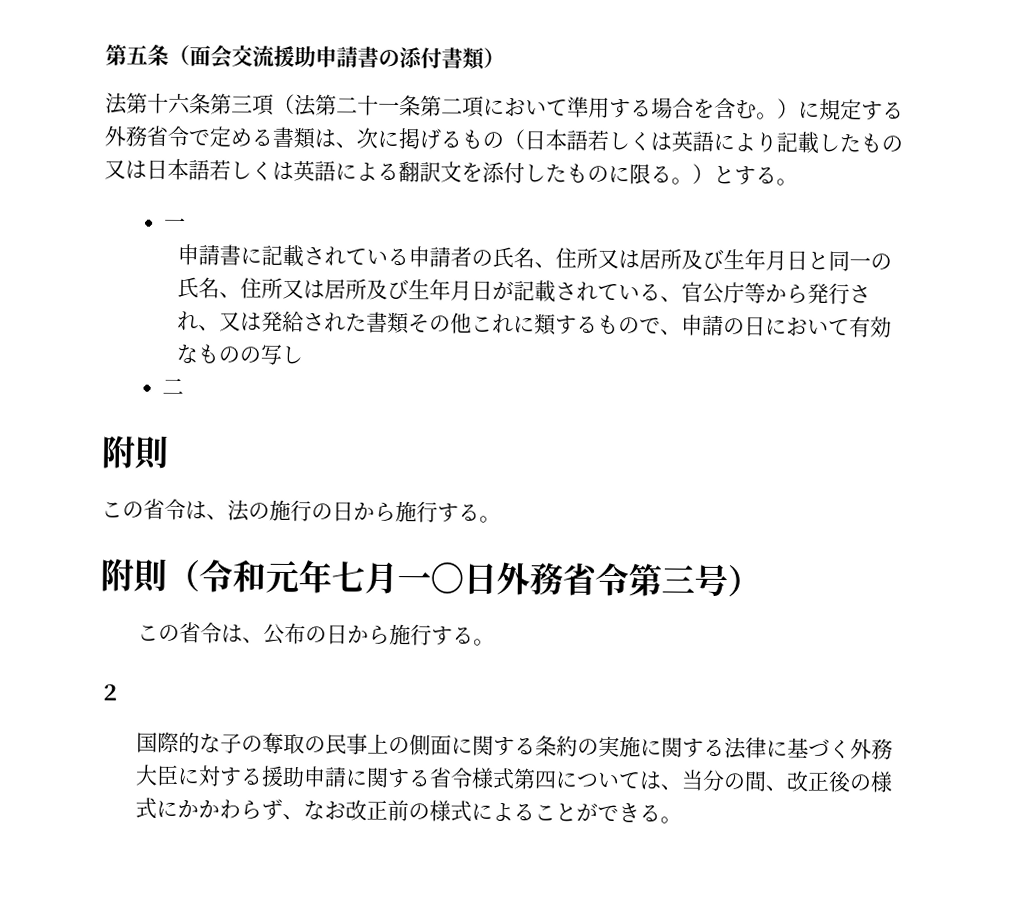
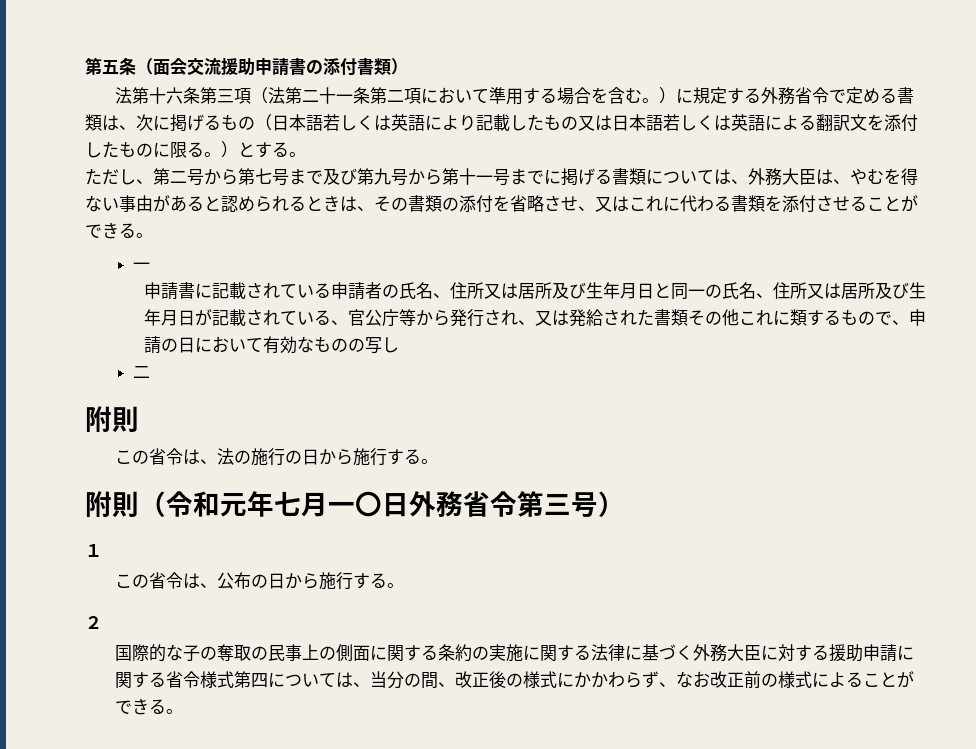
(798, 182) none -> [85,168,918,186] [85,195,918,213] [85,222,153,239] // ただし、第二号から第七号まで及び第九号から第十一号までに掲げる書類については、外務大臣は、やむを得ない事由があると認められるときは、その書類の添付を省略させ、又はこれに代わる書類を添付させることができる。
(761, 581) none -> [85,544,102,557] // １

